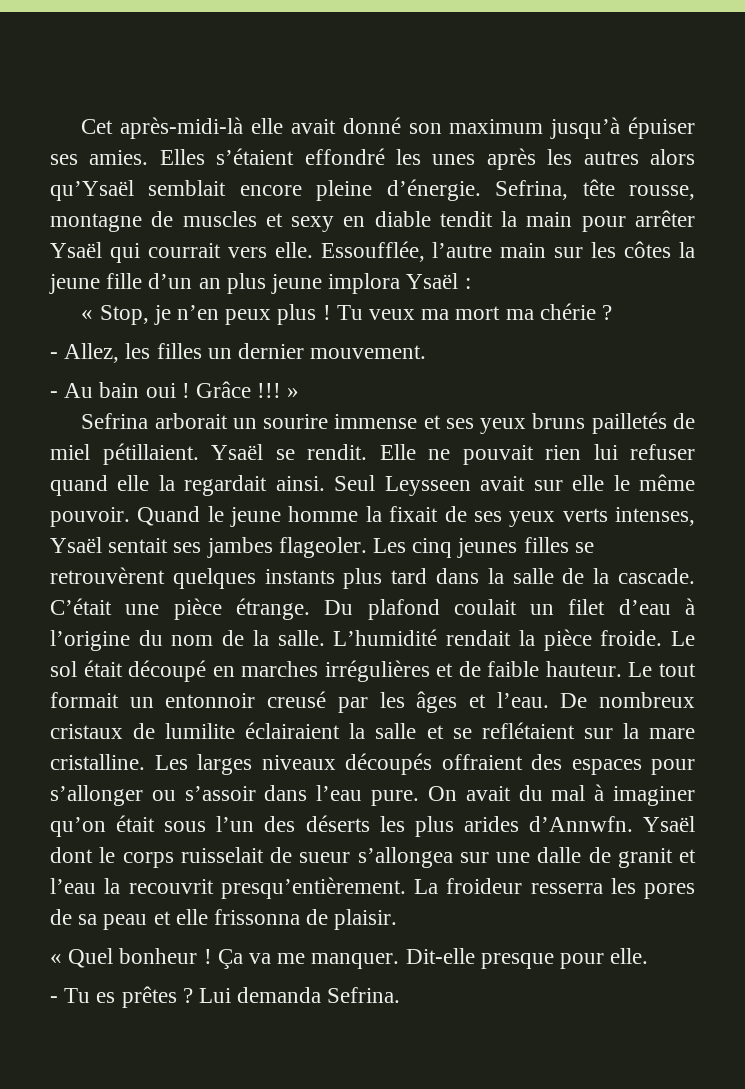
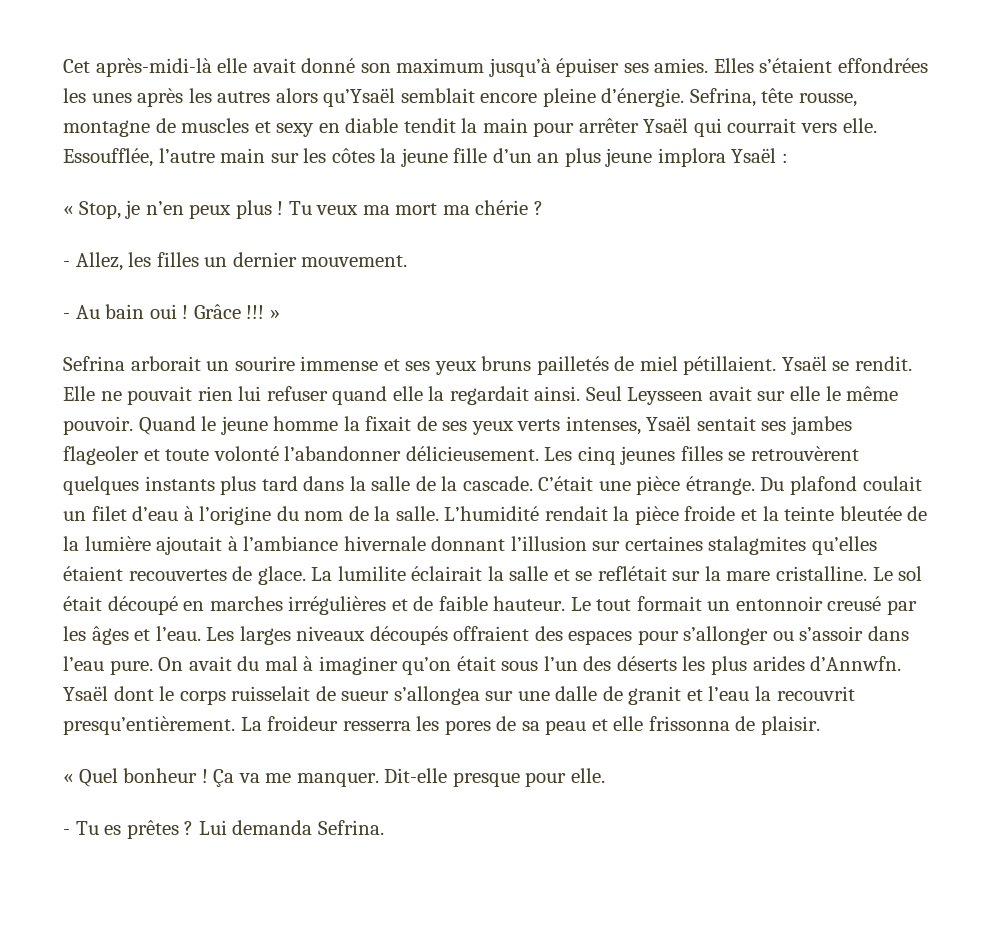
[304,148,385,165] effondré -> [837,58,928,73] effondrées
[278,537,367,558] flageoler. -> [63,446,539,465] flageoler et toute volonté l’abandonner délicieusement.
[600,630,663,646] froide. -> [684,506,928,521] [63,536,877,555] [63,566,868,585] froide et la teinte bleutée de la lumière ajoutait à l’ambiance hivernale donnant l’illusion sur certaines stalagmites qu’elles étaient recouvertes de glace. La lumilite éclairait la salle et se reflétait sur la mare cristalline.
[560,692,695,708] [50,722,695,739] [50,754,145,770] De nombreux cristaux de lumilite éclairaient la salle et se reflétaient sur la mare cristalline. -> (201, 633) none

